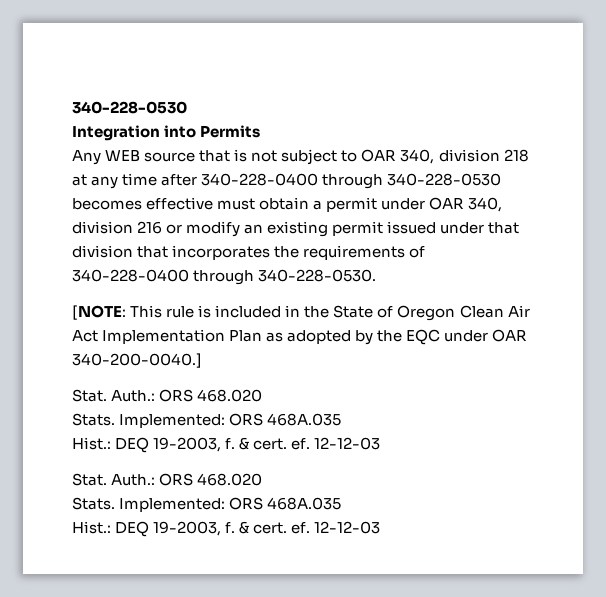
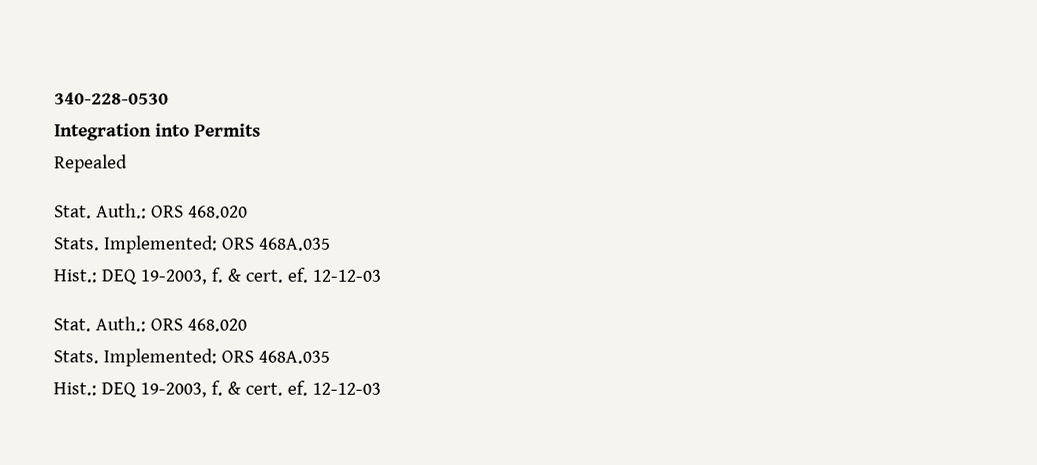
[72,149,529,165] [72,173,502,189] [72,197,503,212] [72,221,520,237] [72,245,426,260] [72,269,377,285] [72,305,530,321] [72,329,528,345] [72,353,202,368] Any WEB source that is not subject to OAR 340, division 218 at any time after 340-228-0400 through 340-228-0530 becomes effective must obtain a permit under OAR 340, division 216 or modify an existing permit issued under that division that incorporates the requirements of 340-228-0400 through 340-228-0530. // [NOTE: This rule is included in the State of Oregon Clean Air Act Implementation Plan as adopted by the EQC under OAR 340-200-0040.] -> [54,154,128,173] Repealed

